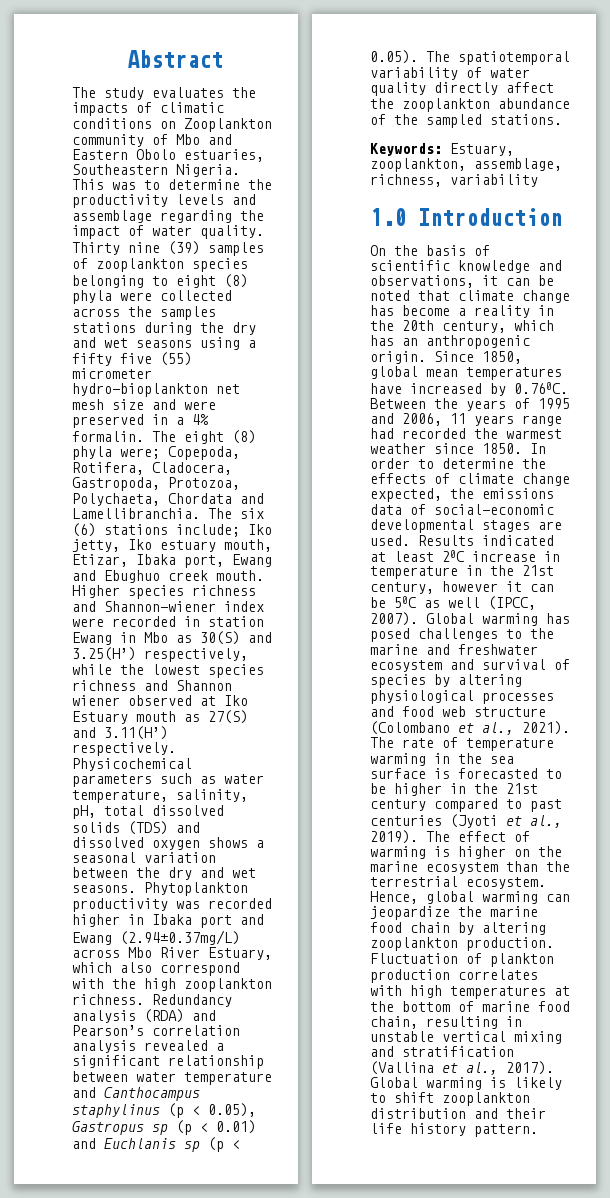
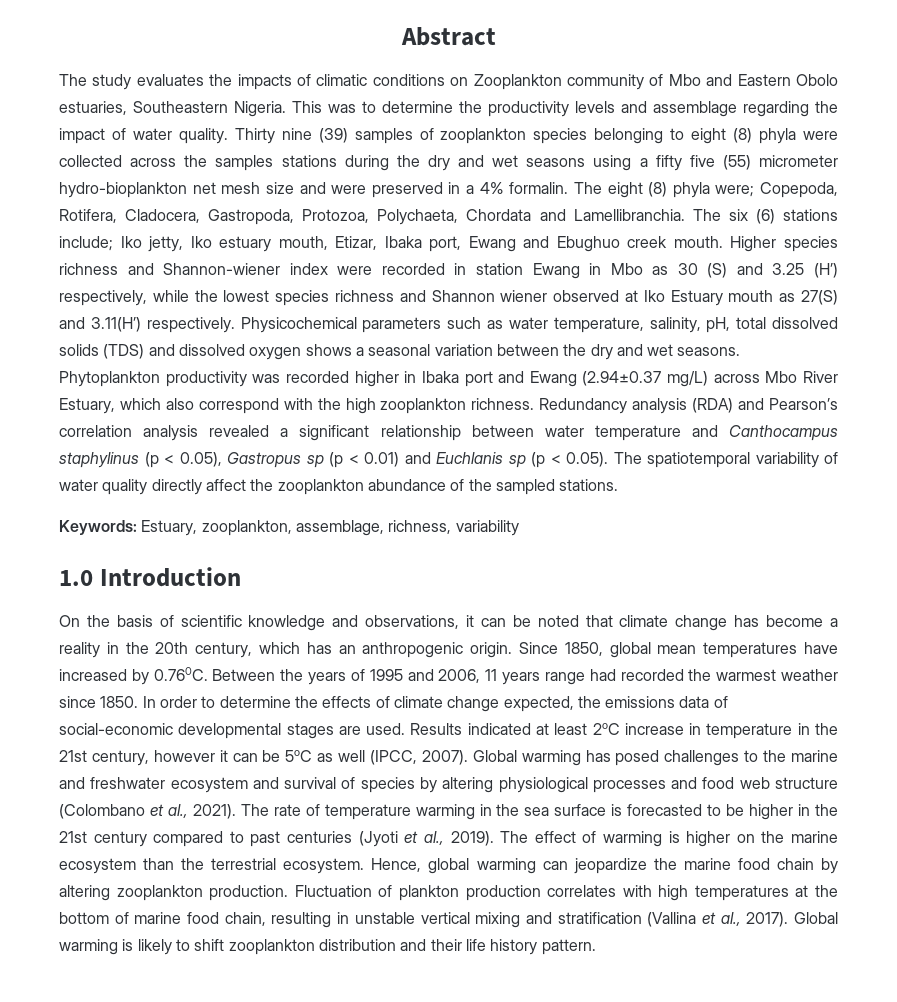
[200,631,272,645] [72,647,136,661] 30(S) and 3.25(H’) -> [677,263,838,278] 30 (S) and 3.25 (H’)
[120,930,240,945] (2.94±0.37mg/L) -> [582,371,709,387] (2.94±0.37 mg/L)
[442,550,464,562] 20C -> [592,723,620,735] 2oC
[394,596,416,608] 50C -> [285,750,313,762] 5oC

